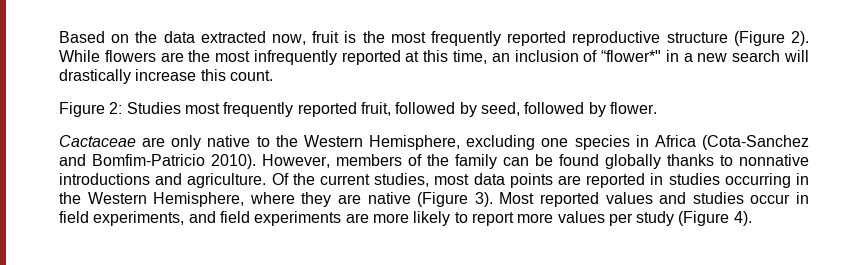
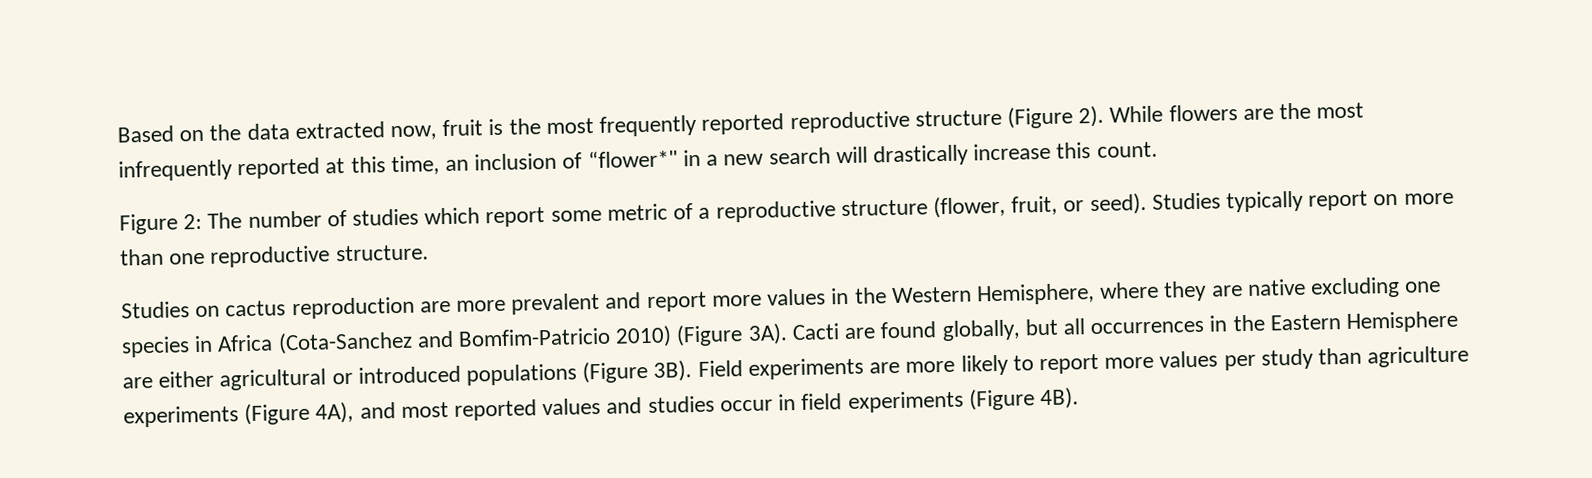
[126,102,657,117] [59,135,461,150] Studies most frequently reported fruit, followed by seed, followed by flower. // Cactaceae are only native to the Western Hemisphere, -> [207,190,1454,229] [120,244,429,268] [121,278,1306,320] The number of studies which report some metric of a reproductive structure (flower, fruit, or seed). Studies typically report on more than one reproductive structure. // Studies on cactus reproduction are more prevalent and report more values in the Western Hemisphere, where they are native
[211,154,809,169] [59,173,810,188] [59,192,810,207] [59,211,250,226] 2010). However, members of the family can be found globally thanks to nonnative introductions and agriculture. Of the current studies, most data points are reported in studies occurring in the Western Hemisphere, where they are native (Figure 3). Most reported values and studies occur in field experiments, and field -> [615,310,1458,348] [122,360,743,391] 2010) (Figure 3A). Cacti are found globally, but all occurrences in the Eastern Hemisphere are either agricultural or introduced populations (Figure 3B). Field
[678,211,752,226] (Figure 4). -> [1317,345,1470,368] [123,387,1079,428] than agriculture experiments (Figure 4A), and most reported values and studies occur in field experiments (Figure 4B).

